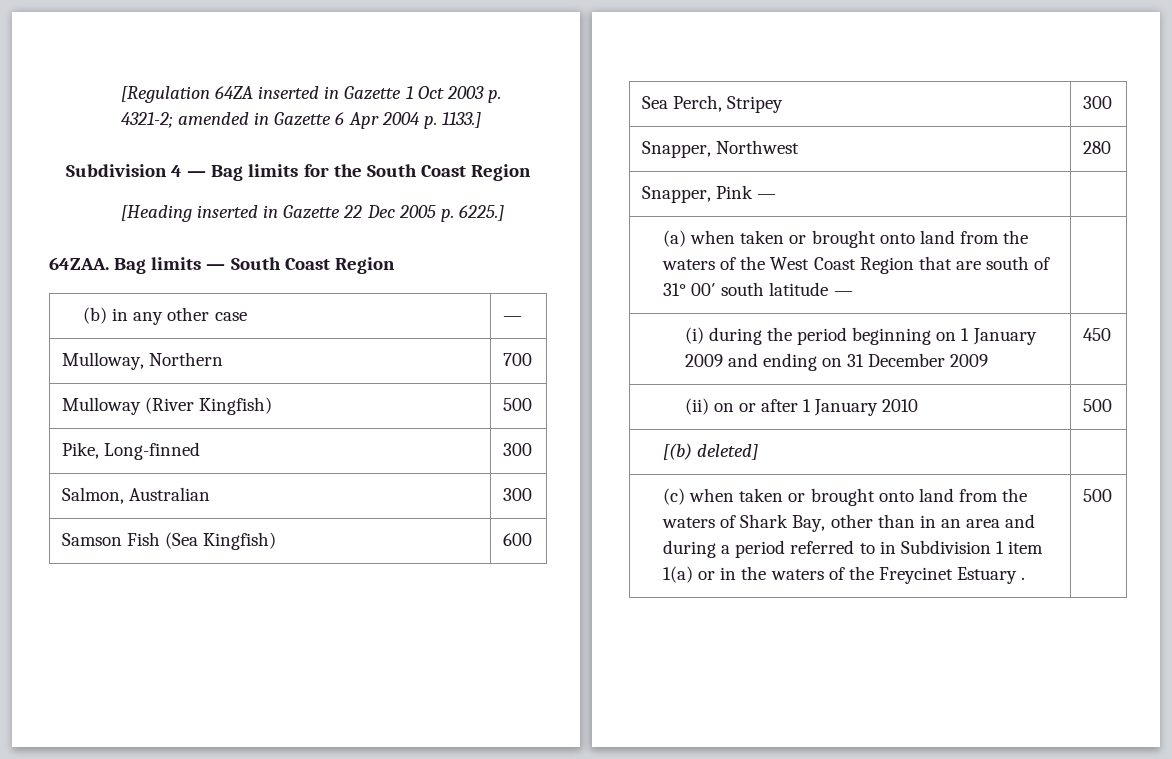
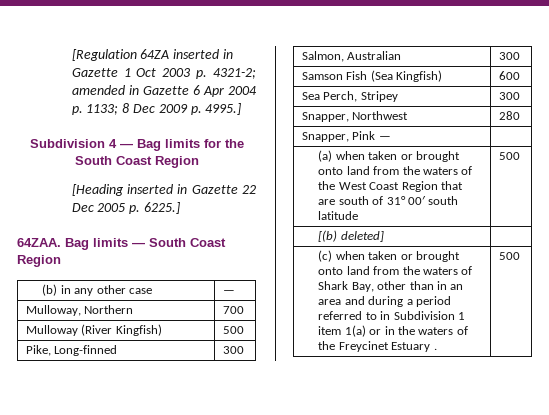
[441,112,481,128] 1133.] -> [86,103,242,115] 1133; 8 Dec 2009 p. 4995.]
[833,291,853,296] [684,327,1037,345] [684,353,989,371] [1082,328,1111,341] [684,398,919,416] — | // (i) during the period beginning on 1 January 2009 and ending on 31 December 2009 | 450 // (ii) on or after 1 January 2010 -> (359, 215) none

